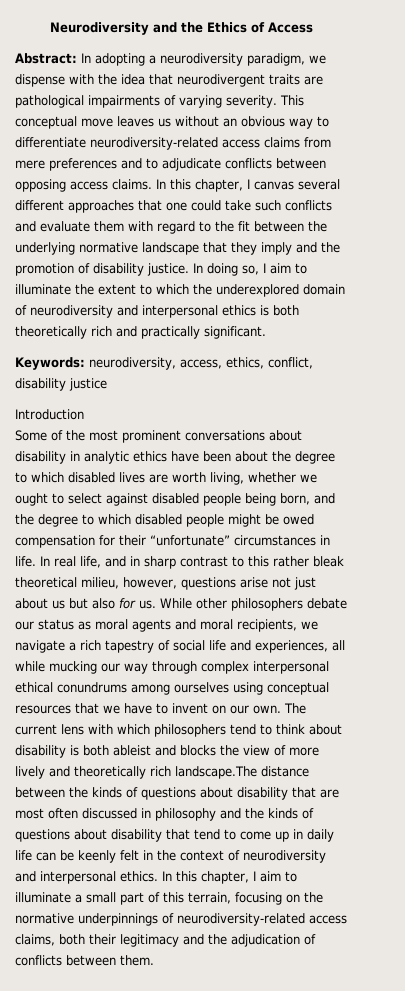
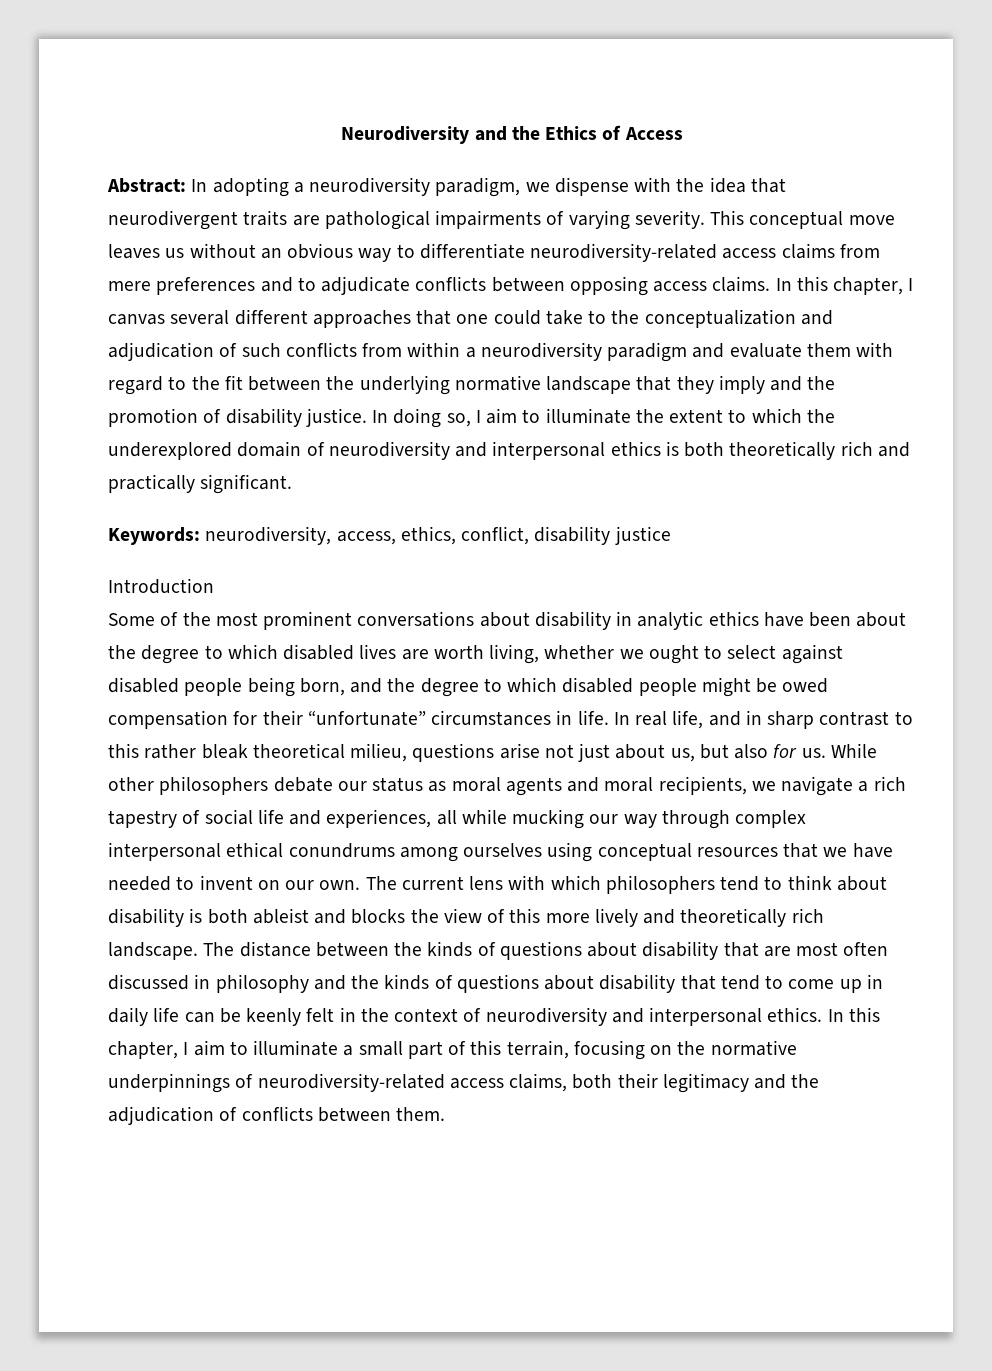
[255,200,332,211] such conflicts -> [588,309,833,328] [108,342,688,362] to the conceptualization and adjudication of such conflicts from within a neurodiversity paradigm
[123,577,177,589] however, -> (408, 752) none
[52,600,65,609] us -> [670,748,695,762] us,
(152, 708) none -> [108,876,171,891] needed
(286, 750) none -> [509,908,541,923] this
[175,766,257,779] landscape.The -> [108,942,235,960] landscape. The

